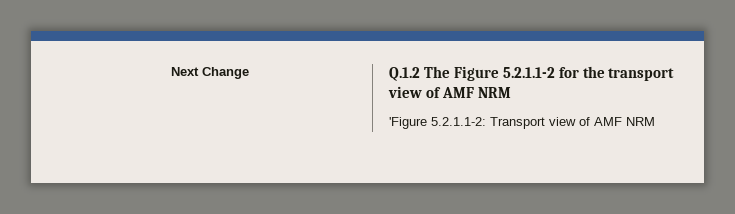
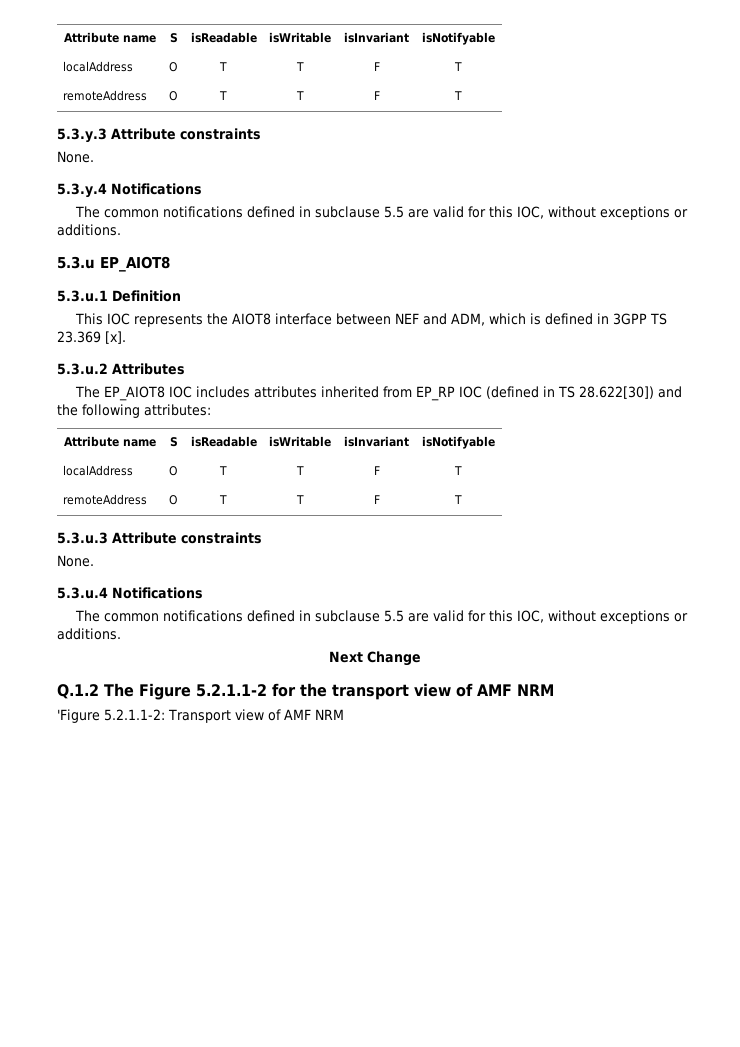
(170, 71) none -> [64,32,156,43] [169,33,178,43] [190,32,257,43] [269,32,331,43] [344,32,409,43] [422,32,495,45] [62,61,133,72] [169,62,178,72] [219,62,227,71] [295,62,304,71] [373,62,380,71] [454,62,462,71] [62,90,147,101] [169,91,178,101] [219,91,227,100] [295,91,304,100] [373,91,380,100] [454,91,462,100] [57,128,261,143] [57,151,94,163] [57,183,202,198] [75,206,689,220] [57,224,121,236] [57,256,170,272] [57,290,181,302] [75,313,668,327] [57,331,126,344] [57,363,185,375] [75,386,683,401] [57,404,211,418] [64,436,156,447] [169,437,178,447] [190,436,257,447] [269,436,331,447] [344,436,409,447] [422,436,495,449] [62,465,133,476] [169,466,178,476] [219,466,227,475] [295,466,304,475] [373,466,380,475] [454,466,462,475] [62,494,147,505] [169,495,178,505] [219,495,227,504] [295,495,304,504] [373,495,380,504] [454,495,462,504] [57,532,262,544] [57,555,94,567] [57,587,203,599] [75,610,689,624] [57,628,121,640] Attribute name | S | isReadable | isWritable | isInvariant | isNotifyable // localAddress | O | T | T | F | T // remoteAddress | O | T | T | F | T // 5.3.y.3 Attribute constraints // None. // 5.3.y.4 Notifications // The common notifications defined in subclause 5.5 are valid for this IOC, without exceptions or additions. // 5.3.u EP_AIOT8 // 5.3.u.1 Definition // This IOC represents the AIOT8 interface between NEF and ADM, which is defined in 3GPP TS 23.369 [x]. // 5.3.u.2 Attributes // The EP_AIOT8 IOC includes attributes inherited from EP_RP IOC (defined in TS 28.622[30]) and the following attributes: // Attribute name | S | isReadable | isWritable | isInvariant | isNotifyable // localAddress | O | T | T | F | T // remoteAddress | O | T | T | F | T // 5.3.u.3 Attribute constraints // None. // 5.3.u.4 Notifications // The common notifications defined in subclause 5.5 are valid for this IOC, without exceptions or additions. //

